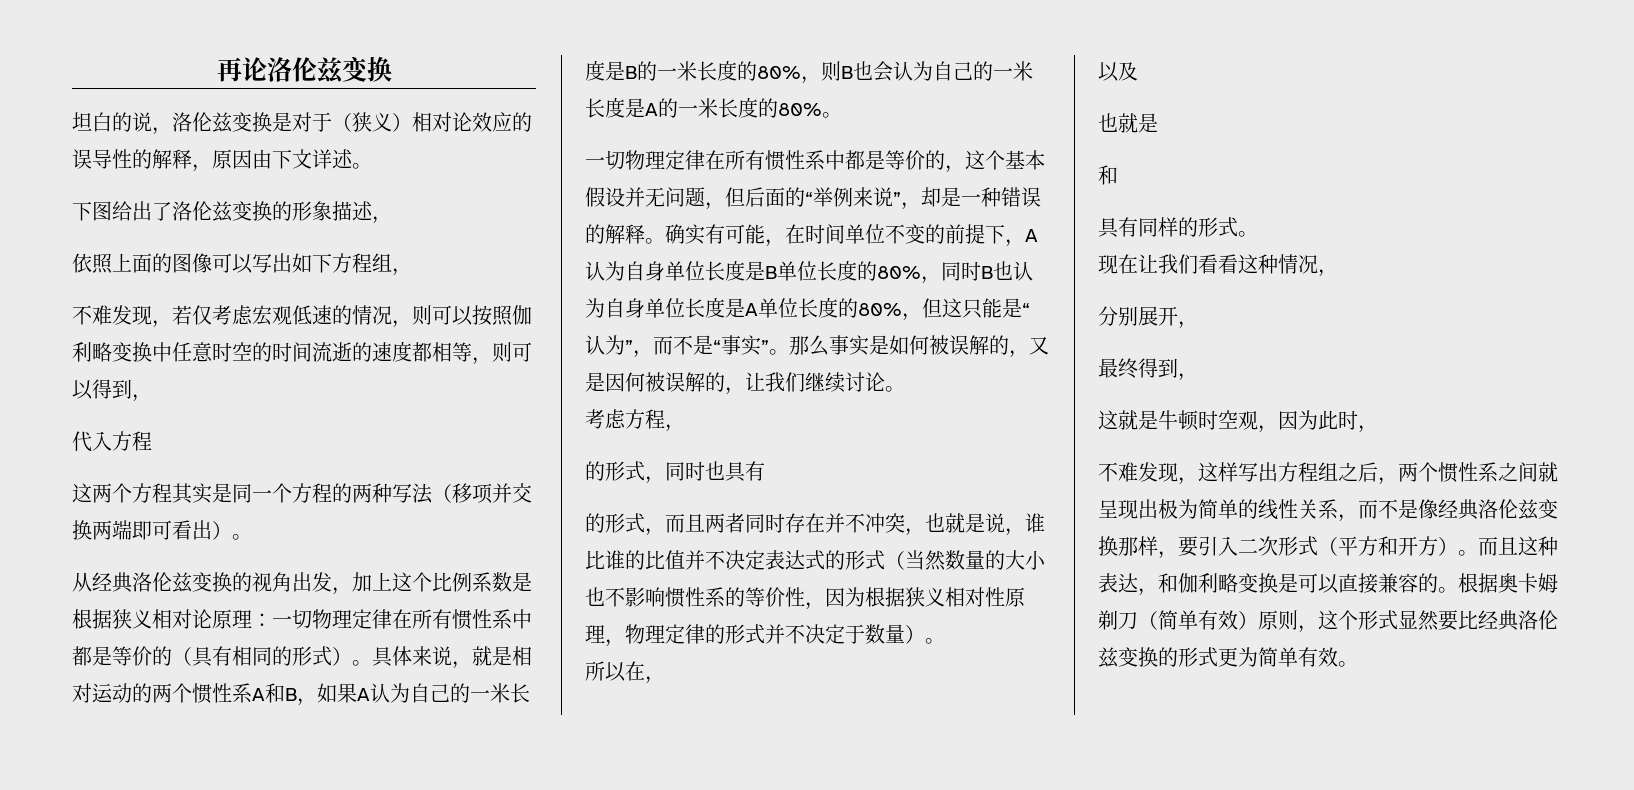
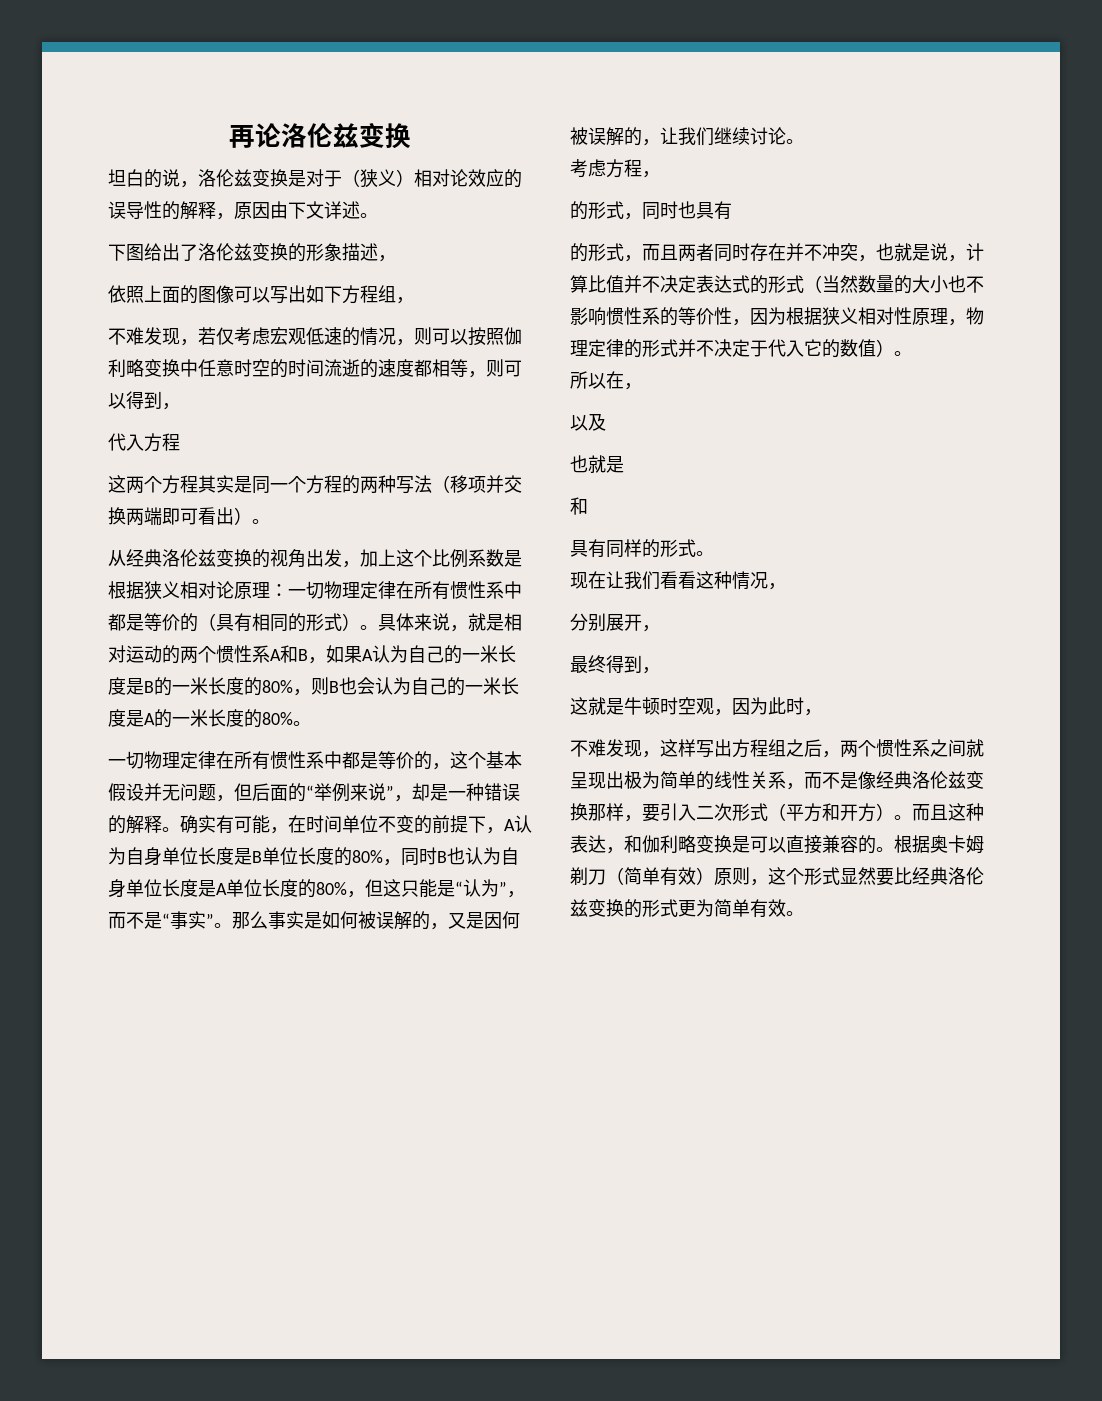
[1025,513,1045,533] [585,550,645,570] 谁比谁的 -> [966,243,984,261] [570,275,588,293] 计算
[865,624,905,644] 数量 -> [768,339,876,358] 代入它的数值

